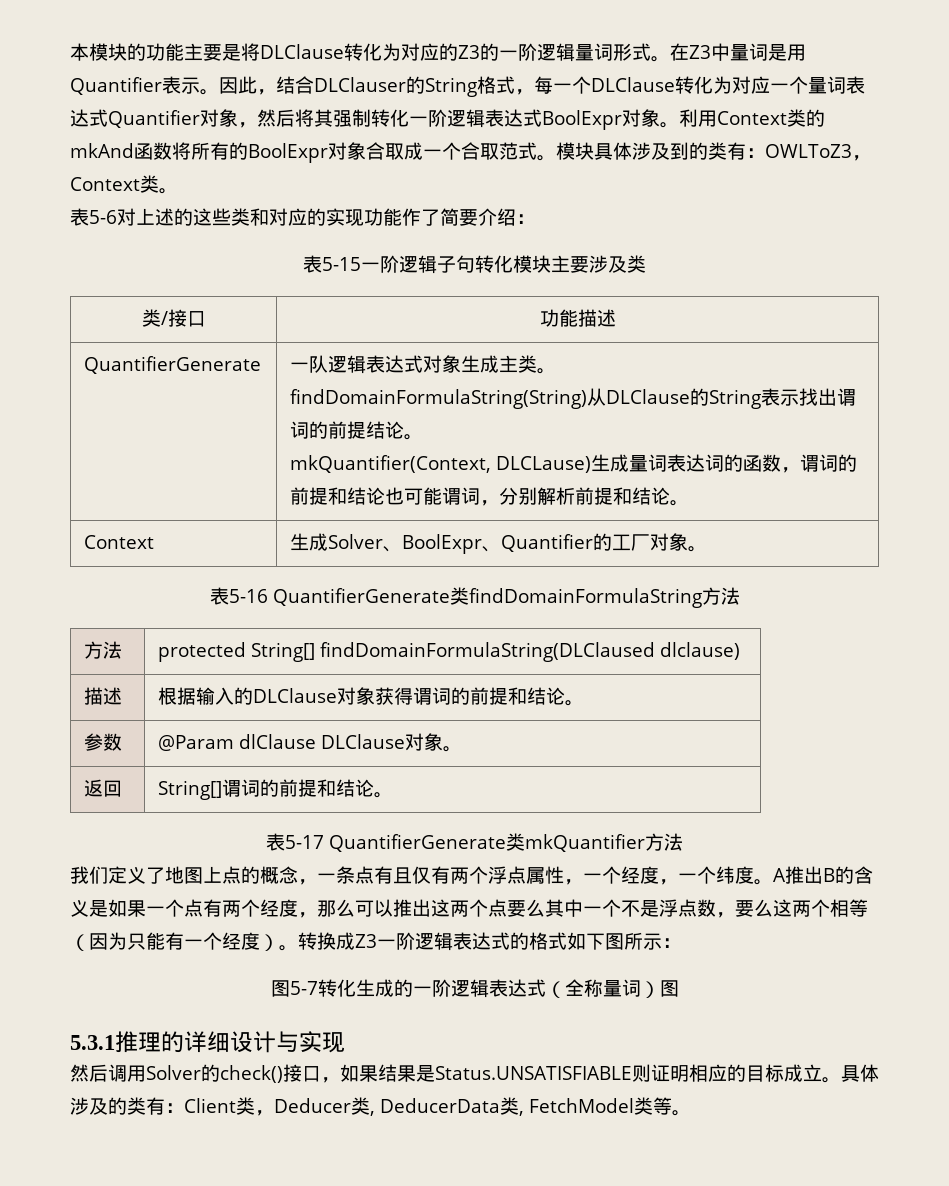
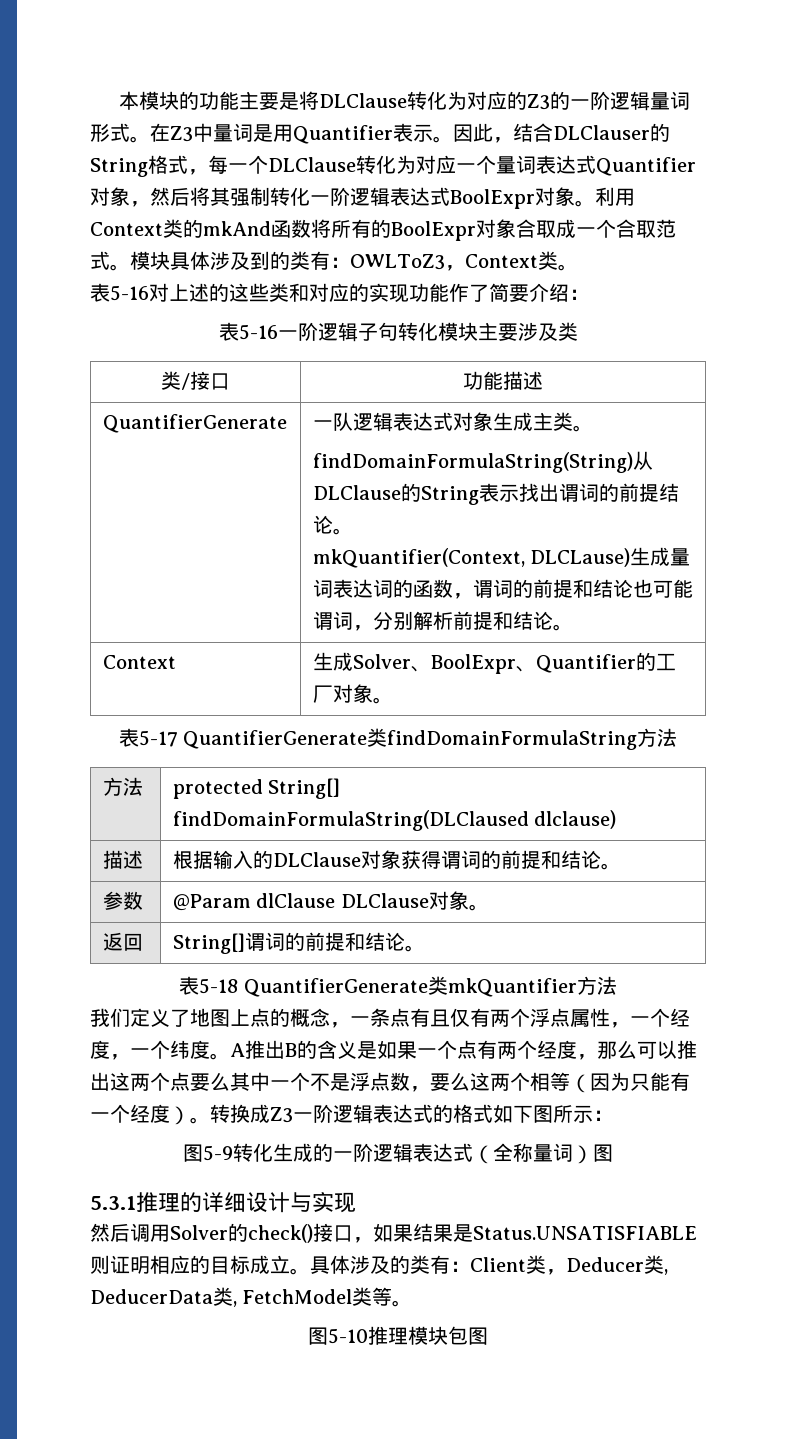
[89,210,117,224] 5-6 -> [110,285,149,301] 5-16
[322,257,361,271] 5-15 -> [238,324,278,340] 5-16
[228,589,268,603] 5-16 -> [138,730,178,747] 5-17
[285,835,324,849] 5-17 -> [199,978,239,994] 5-18
[289,981,318,995] 5-7 -> [203,1145,233,1161] 5-9
(691, 1113) none -> [308,1326,488,1345] // 图5-10推理模块包图

